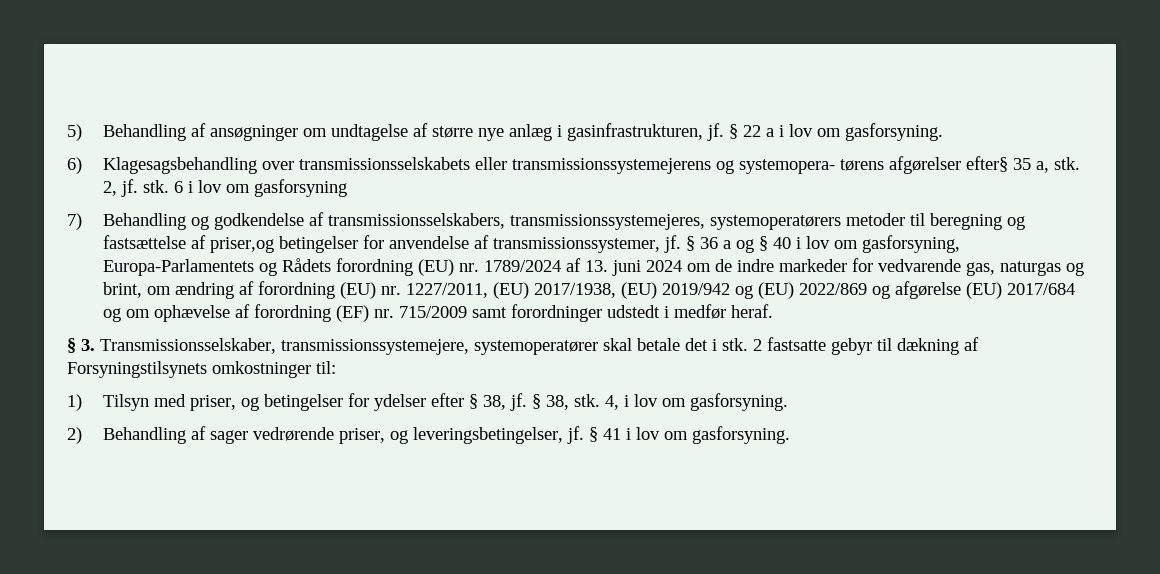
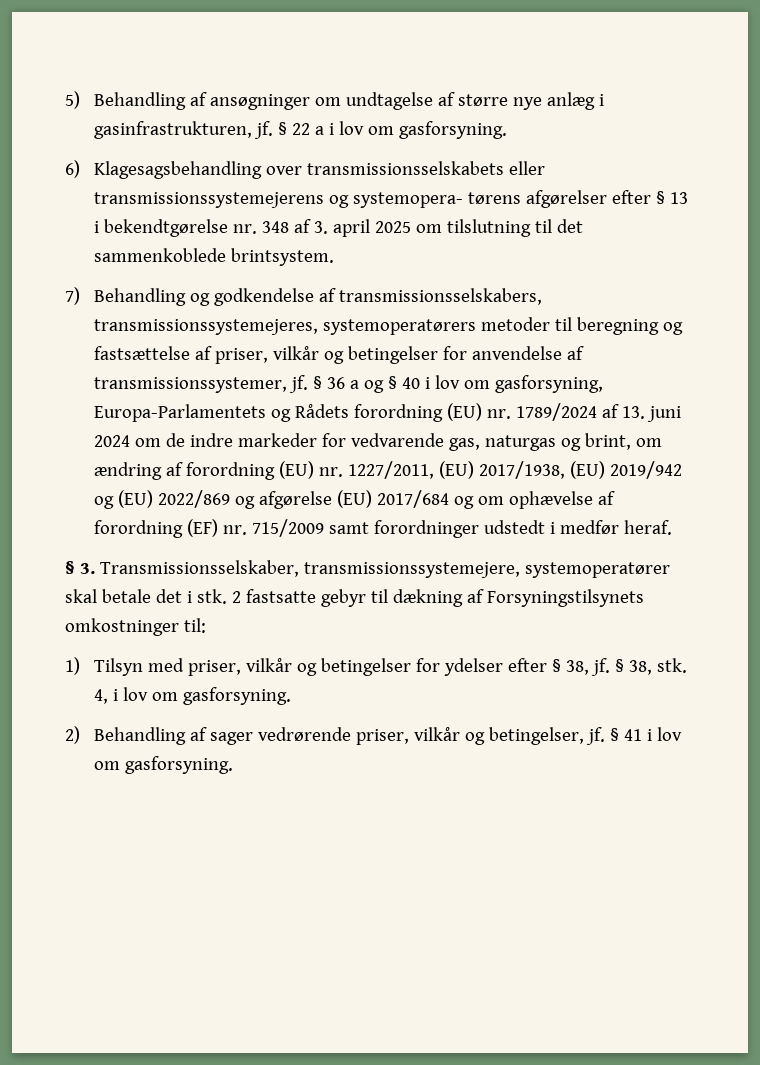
[966,156,1081,173] [103,179,348,197] efter§ 35 a, stk. 2, jf. stk. 6 i lov om gasforsyning -> [612,190,689,204] [94,219,584,237] [94,248,335,266] efter § 13 i bekendtgørelse nr. 348 af 3. april 2025 om tilslutning til det sammenkoblede brintsystem.
[210,237,275,253] priser,og -> [215,346,345,364] priser, vilkår og
(237, 403) none -> [246,658,293,672] vilkår
[390,427,564,444] og leveringsbetingelser, -> [414,727,585,745] vilkår og betingelser,

